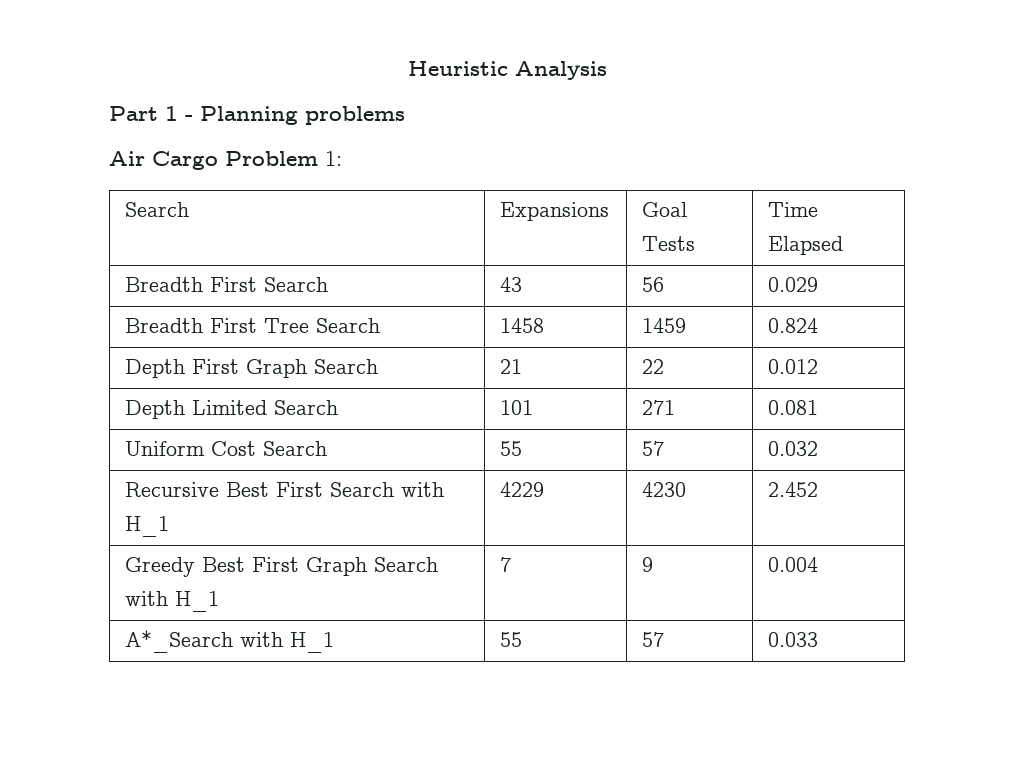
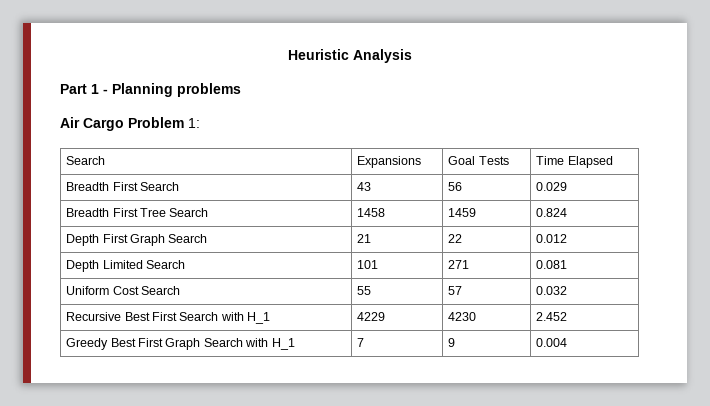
[124,630,334,653] [499,632,522,647] [641,632,664,647] [767,632,818,647] // A*_Search with H_1 | 55 | 57 | 0.033 -> (568, 342) none

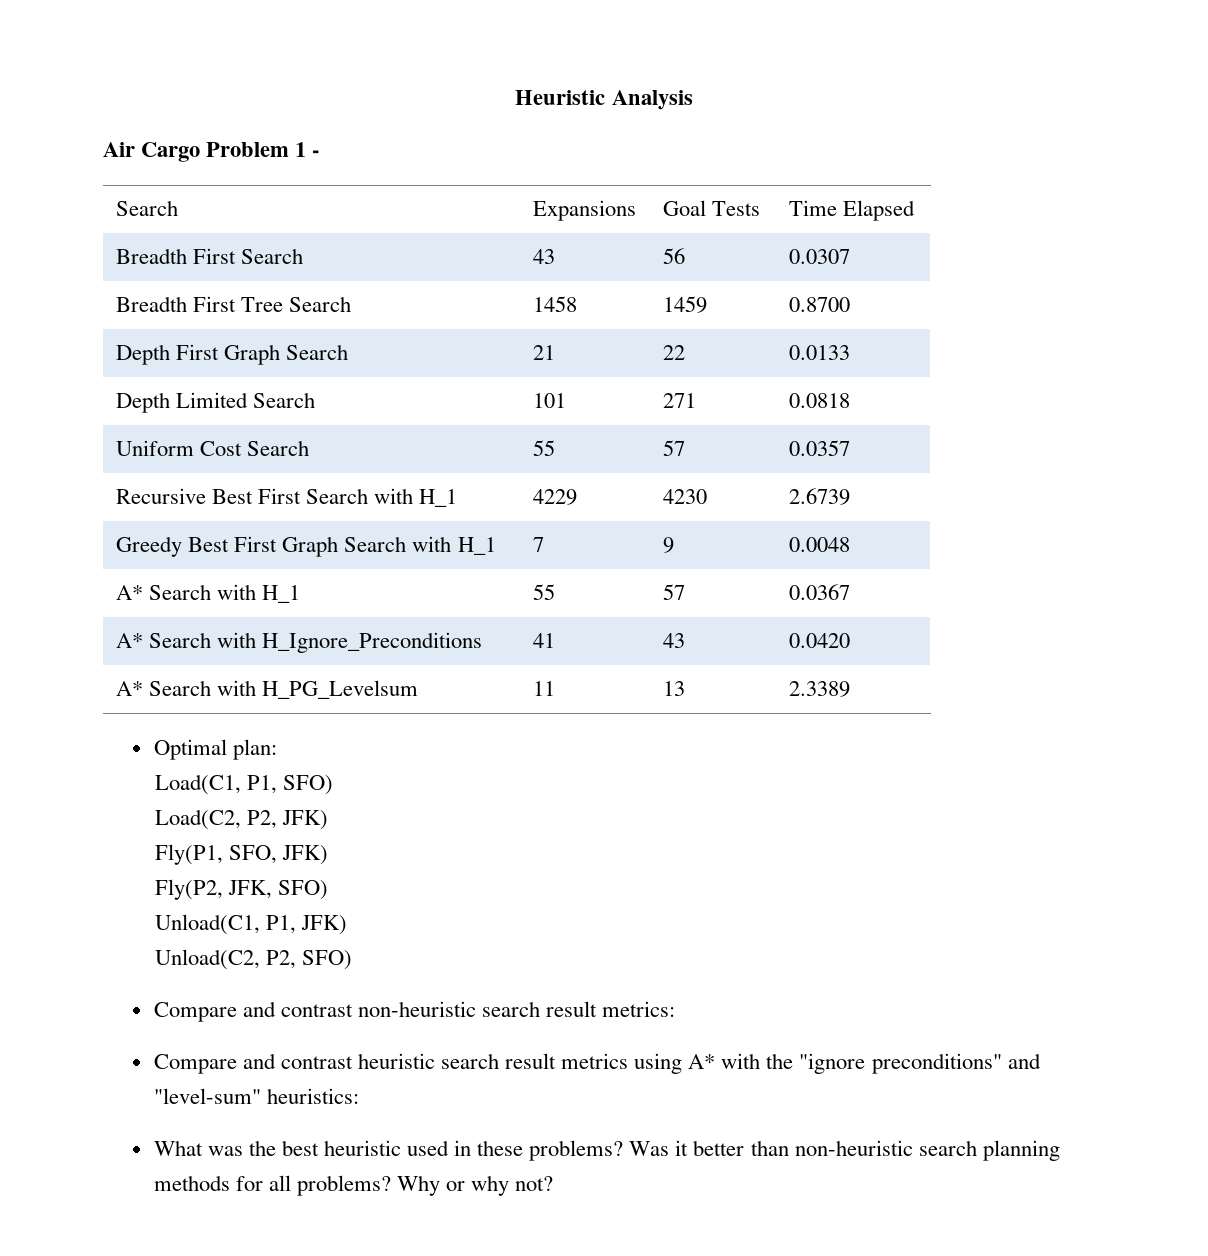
[60,83,241,97] // Part 1 - Planning problems -> (693, 100) none
[188,118,200,128] 1: -> [295,142,321,157] 1 -
[536,182,568,191] 0.029 -> [789,249,851,264] 0.0307
[536,208,568,217] 0.824 -> [789,297,851,312] 0.8700
[536,234,568,243] 0.012 -> [789,345,851,360] 0.0133
[536,260,568,269] 0.081 -> [789,393,851,408] 0.0818
[536,286,568,295] 0.032 -> [789,440,851,456] 0.0357
[536,312,568,321] 2.452 -> [789,488,851,505] 2.6739
[536,338,568,347] 0.004 -> [789,537,851,552] [116,584,301,603] [533,584,556,600] [663,584,686,600] [789,584,851,600] [116,632,483,653] [533,633,556,648] [663,633,686,648] [789,633,851,648] [116,680,419,699] [533,681,556,696] [663,681,686,696] [789,681,851,697] [153,739,277,760] [154,774,333,795] [154,809,328,830] [154,844,328,865] [154,879,328,900] [154,914,347,935] [154,949,352,970] [153,1001,676,1022] [153,1053,1041,1074] [153,1088,359,1104] [153,1140,1060,1161] [153,1175,554,1196] 0.0048 // A* Search with H_1 | 55 | 57 | 0.0367 // A* Search with H_Ignore_Preconditions | 41 | 43 | 0.0420 // A* Search with H_PG_Levelsum | 11 | 13 | 2.3389 // Optimal plan: // Load(C1, P1, SFO) // Load(C2, P2, JFK) // Fly(P1, SFO, JFK) // Fly(P2, JFK, SFO) // Unload(C1, P1, JFK) // Unload(C2, P2, SFO) // Compare and contrast non-heuristic search result metrics: // Compare and contrast heuristic search result metrics using A* with the "ignore preconditions" and "level-sum" heuristics: // What was the best heuristic used in these problems? Was it better than non-heuristic search planning methods for all problems? Why or why not?

